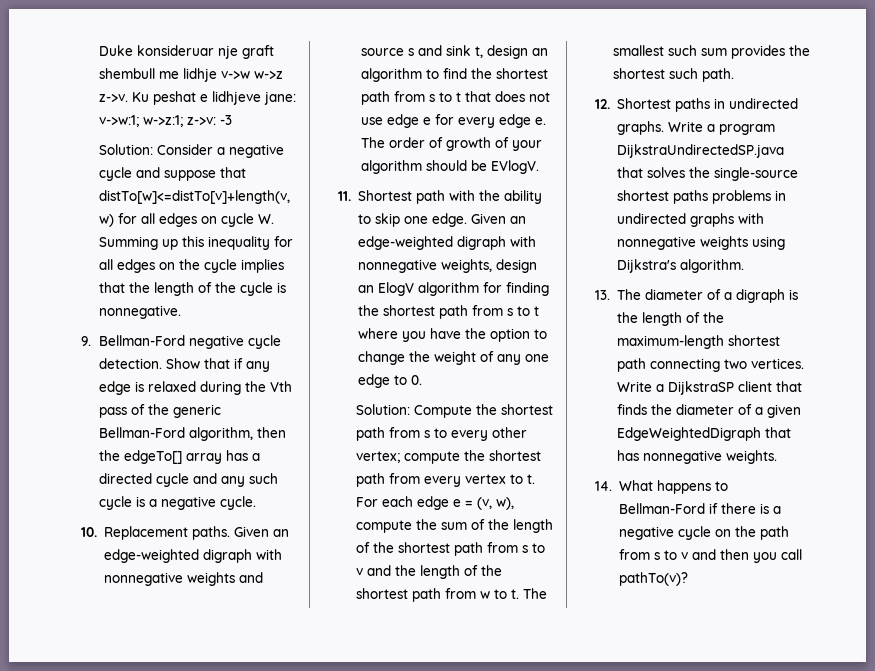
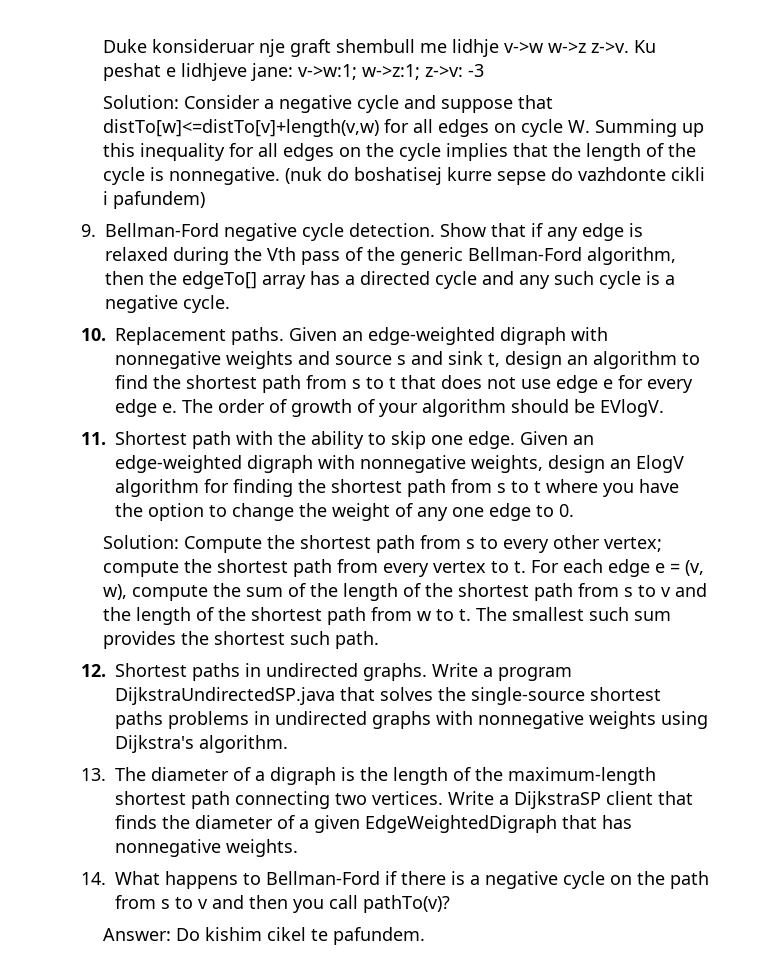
(182, 312) none -> [284,167,705,185] [102,191,205,209] (nuk do boshatisej kurre sepse do vazhdonte cikli i pafundem)
(688, 579) none -> [102,927,425,945] // Answer: Do kishim cikel te pafundem.

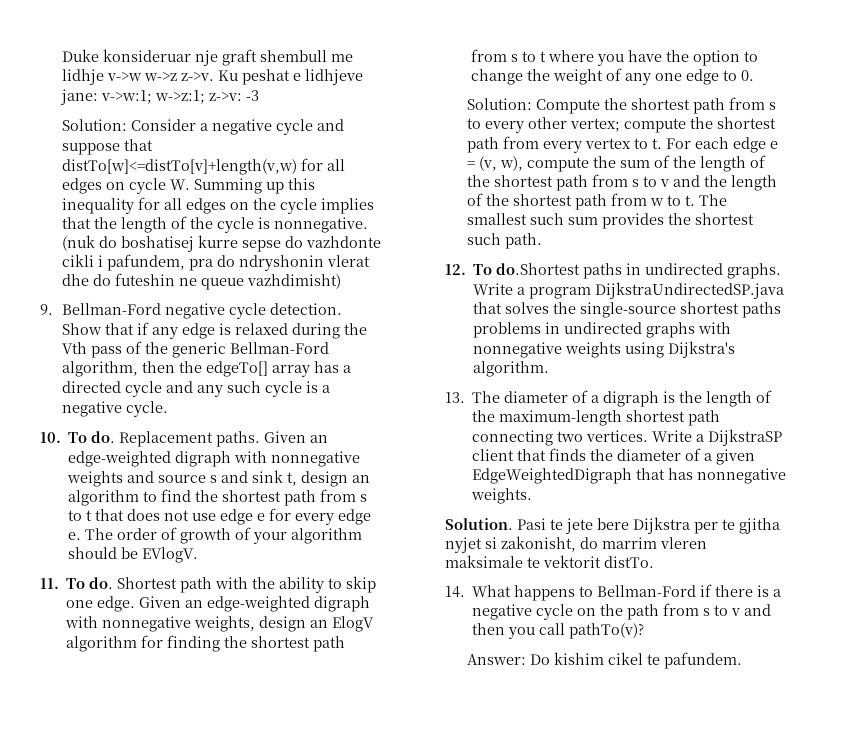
[112,191,205,209] pafundem) -> [107,254,371,271] [62,273,342,290] pafundem, pra do ndryshonin vlerat dhe do futeshin ne queue vazhdimisht)
(107, 334) none -> [68,431,116,443] To do.
(107, 438) none -> [66,577,114,589] To do.
[115,663,188,677] Shortest -> [473,263,581,275] To do.Shortest
(299, 848) none -> [445,517,781,534] [445,536,708,553] [445,555,655,568] // Solution. Pasi te jete bere Dijkstra per te gjitha nyjet si zakonisht, do marrim vleren maksimale te vektorit distTo.

